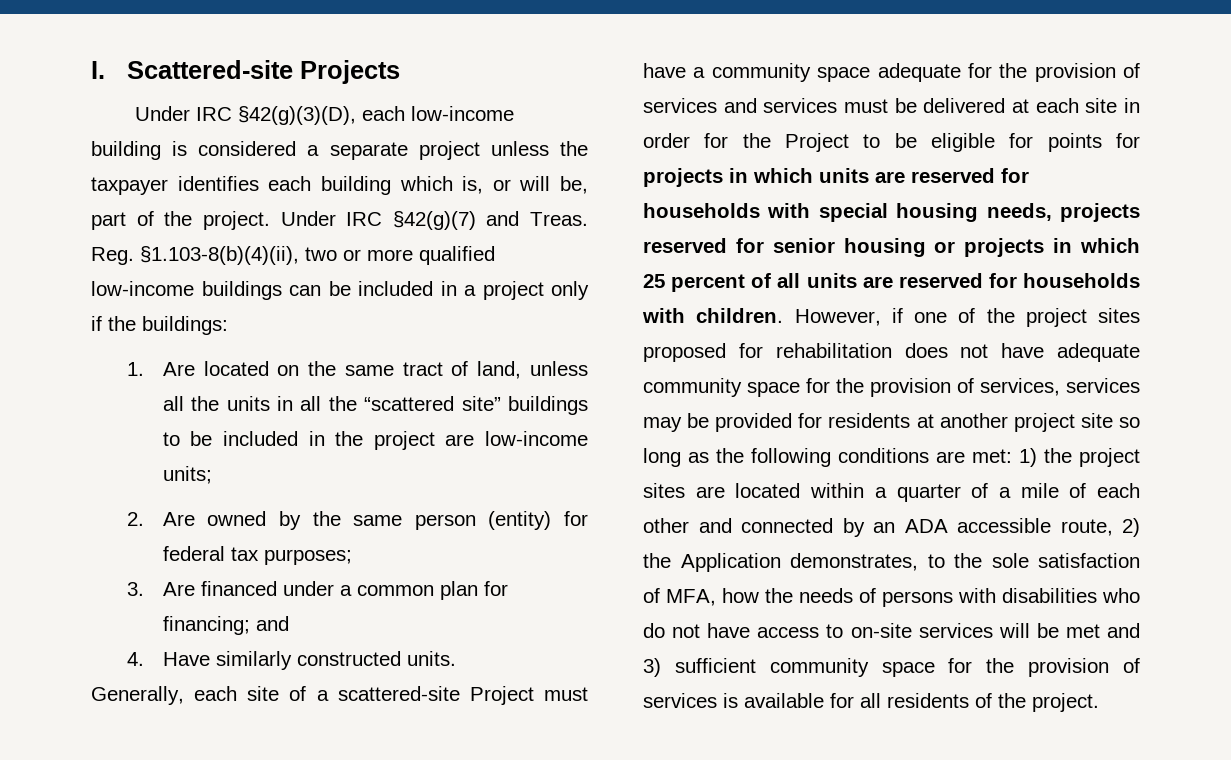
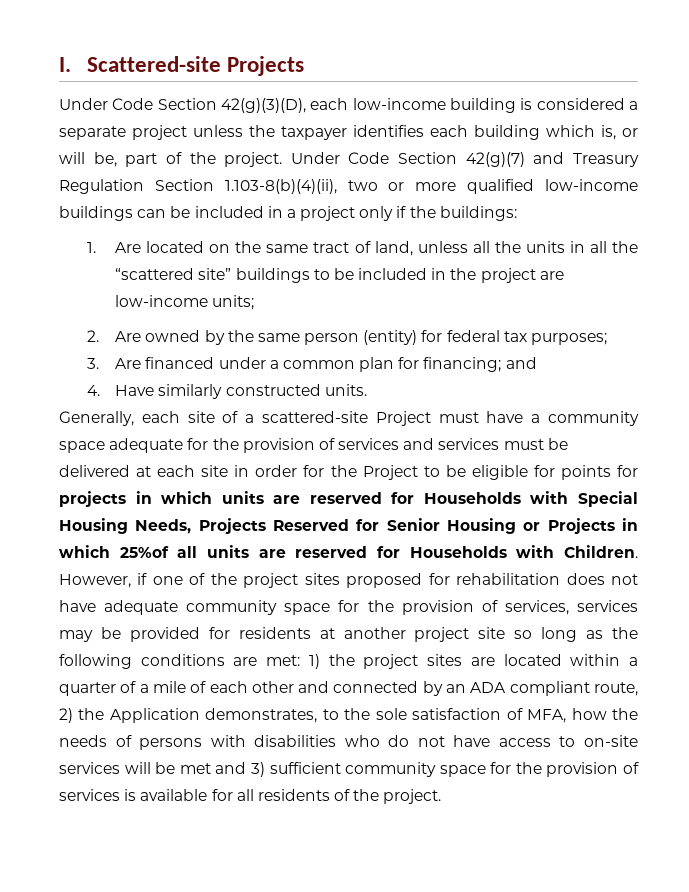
[195,106,356,125] IRC §42(g)(3)(D), -> [112,98,306,113] Code Section 42(g)(3)(D),
[346,211,588,230] [91,246,299,265] IRC §42(g)(7) and Treas. Reg. §1.103-8(b)(4)(ii), -> [348,152,639,167] [59,179,337,194] Code Section 42(g)(7) and Treasury Regulation Section 1.103-8(b)(4)(ii),
[643,203,1140,222] [643,238,1140,257] [643,273,772,292] households with special housing needs, projects reserved for senior housing or projects in which 25 percent of -> [423,491,638,507] [59,518,638,534] [59,545,169,558] Households with Special Housing Needs, Projects Reserved for Senior Housing or Projects in which 25%of
[1023,273,1140,288] [642,308,784,323] households with children. -> [409,545,639,558] Households with Children.
[957,518,1051,533] accessible -> [509,681,590,696] compliant

